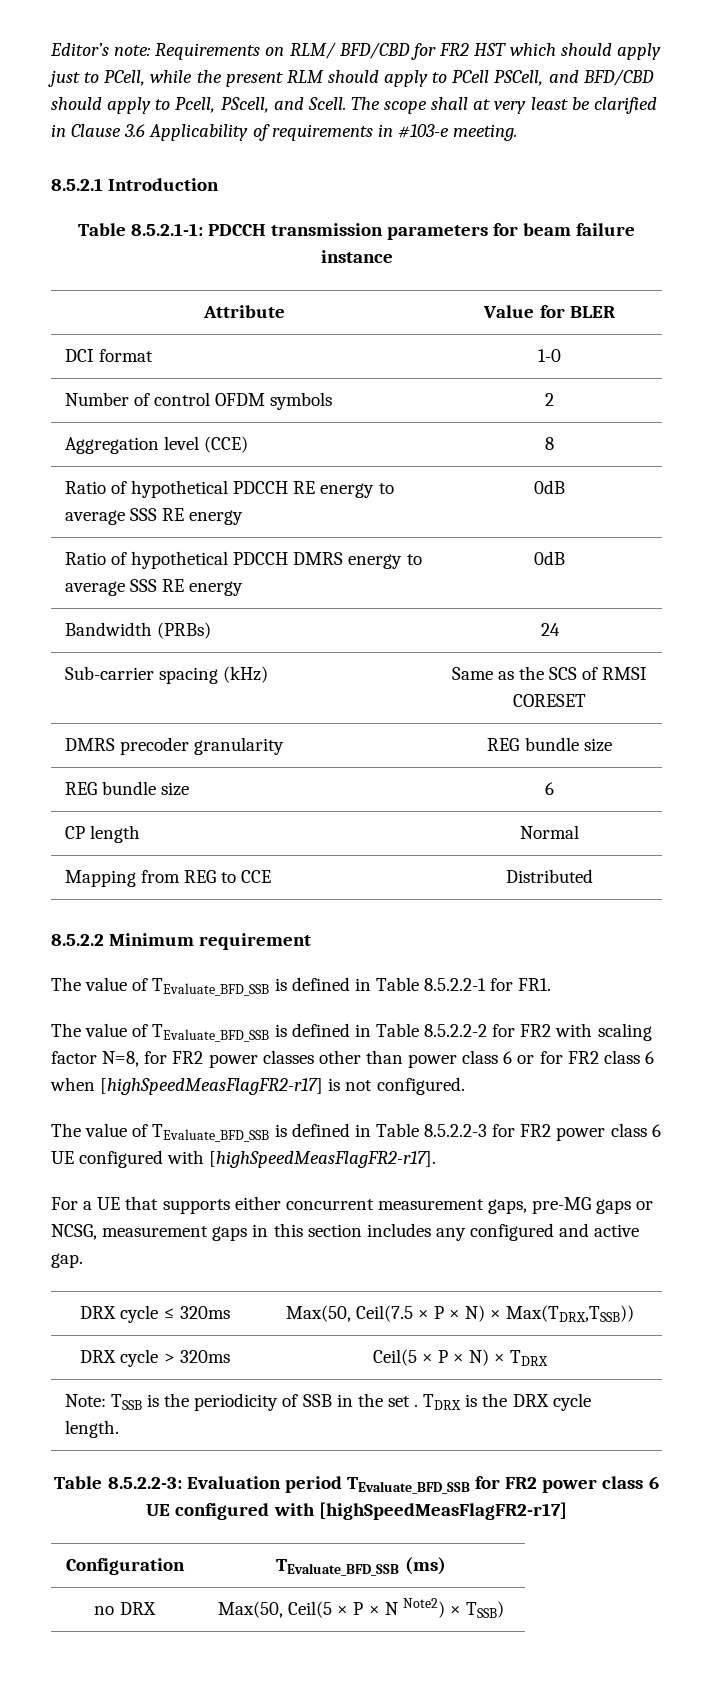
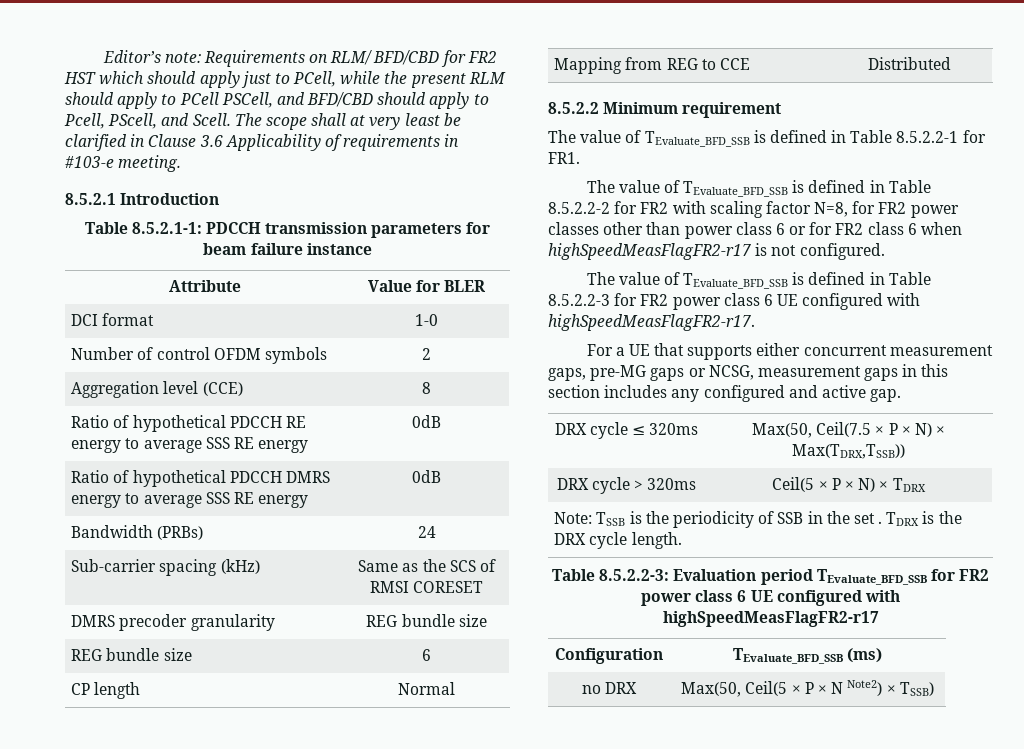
[100,1078,324,1095] [highSpeedMeasFlagFR2-r17] -> [548,243,751,260] highSpeedMeasFlagFR2-r17
[209,1151,437,1168] [highSpeedMeasFlagFR2-r17]. -> [548,314,755,331] highSpeedMeasFlagFR2-r17.
[318,1502,567,1520] [highSpeedMeasFlagFR2-r17] -> [662,611,879,627] highSpeedMeasFlagFR2-r17

